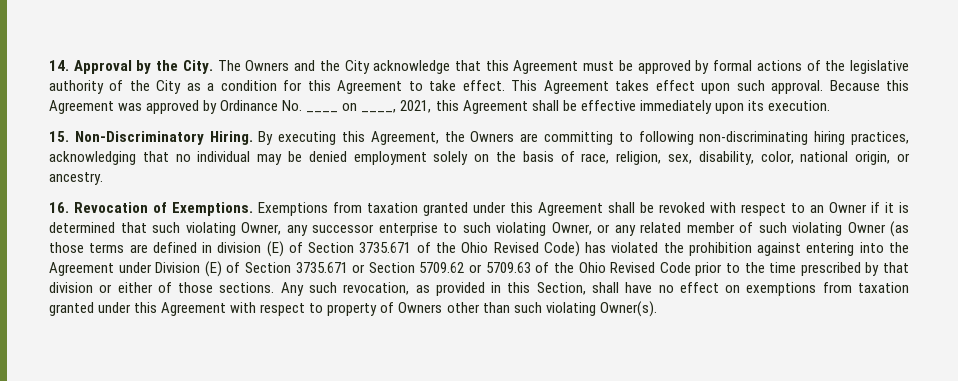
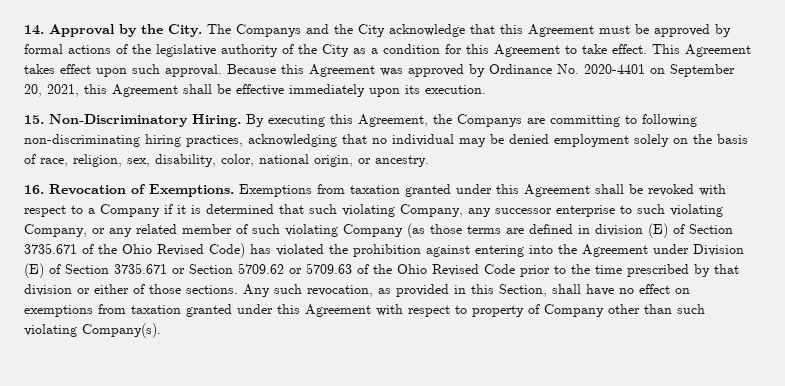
[245,60,290,71] Owners -> [236,24,301,37] Companys
[306,111,339,113] [342,103,397,113] ____ on ____, -> [584,64,735,77] [24,84,42,97] 2020-4401 on September 20,
[470,131,515,142] Owners -> [457,114,522,127] Companys
[810,202,867,213] an Owner -> [88,204,160,217] a Company
[241,222,281,235] Owner, -> [400,204,463,217] Company,
[551,222,592,235] Owner, -> [24,224,87,237] Company,
[847,222,886,233] Owner -> [343,224,403,237] Company
[398,302,443,313] Owners -> [544,304,604,317] Company
[599,301,657,317] Owner(s). -> [82,323,161,338] Company(s).

